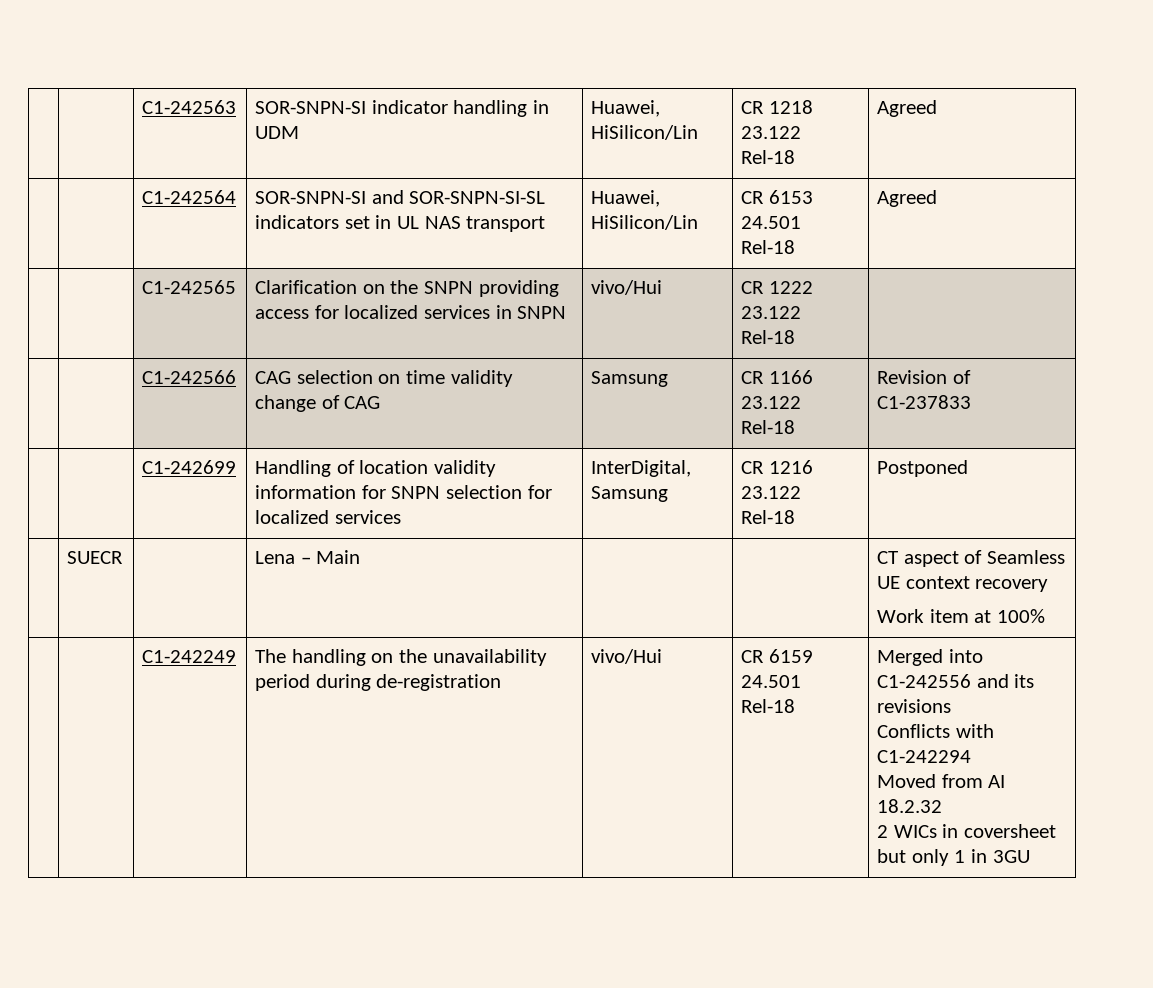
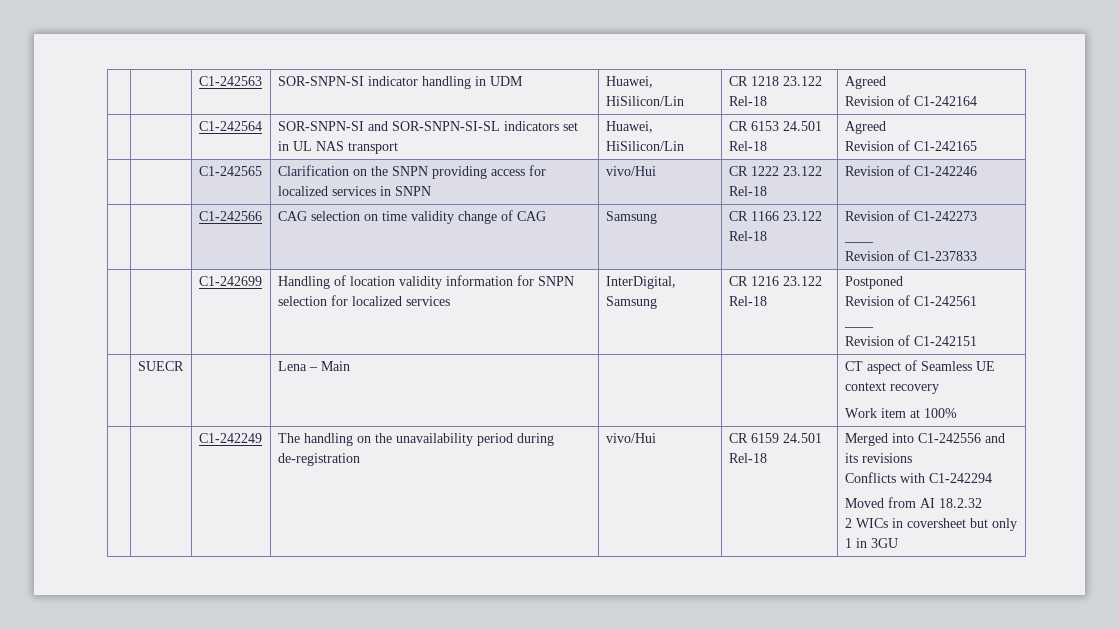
(938, 108) none -> [844,95,977,106] // Revision of C1-242164
(938, 198) none -> [844,140,977,151] // Revision of C1-242165
(796, 337) none -> [844,165,977,176] Revision of C1-242246
(971, 377) none -> [913,211,977,221] [843,241,874,243] [844,250,910,261] C1-242273 // ____ // Revision of
(969, 468) none -> [844,295,977,306] [843,326,874,328] [844,335,977,346] // Revision of C1-242561 // ____ // Revision of C1-242151

